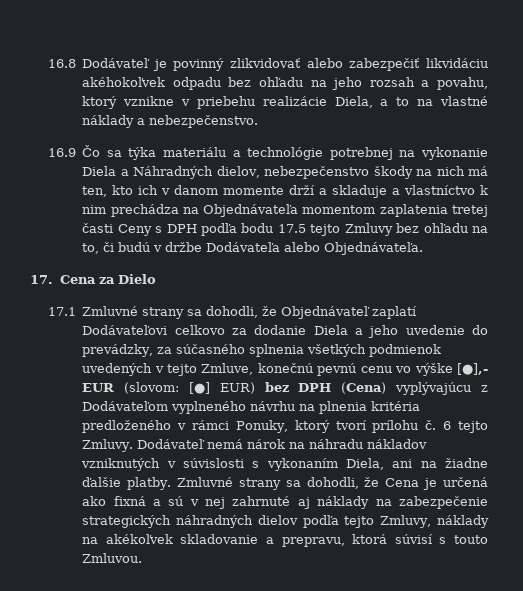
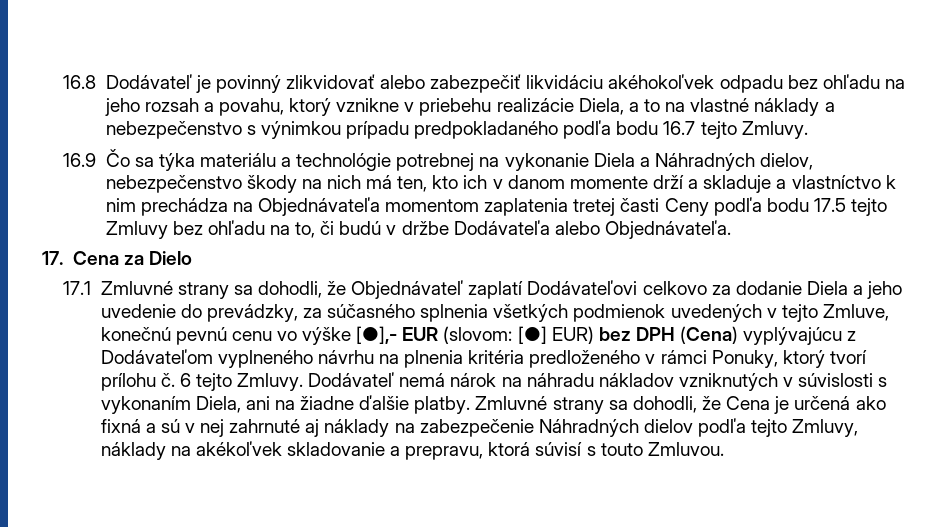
[149,115,259,128] nebezpečenstvo. -> [105,120,808,139] nebezpečenstvo s výnimkou prípadu predpokladaného podľa bodu 16.7 tejto Zmluvy.
[155,224,197,233] s DPH -> (709, 207) none
[82,515,253,528] strategických náhradných -> [538,419,639,437] Náhradných

